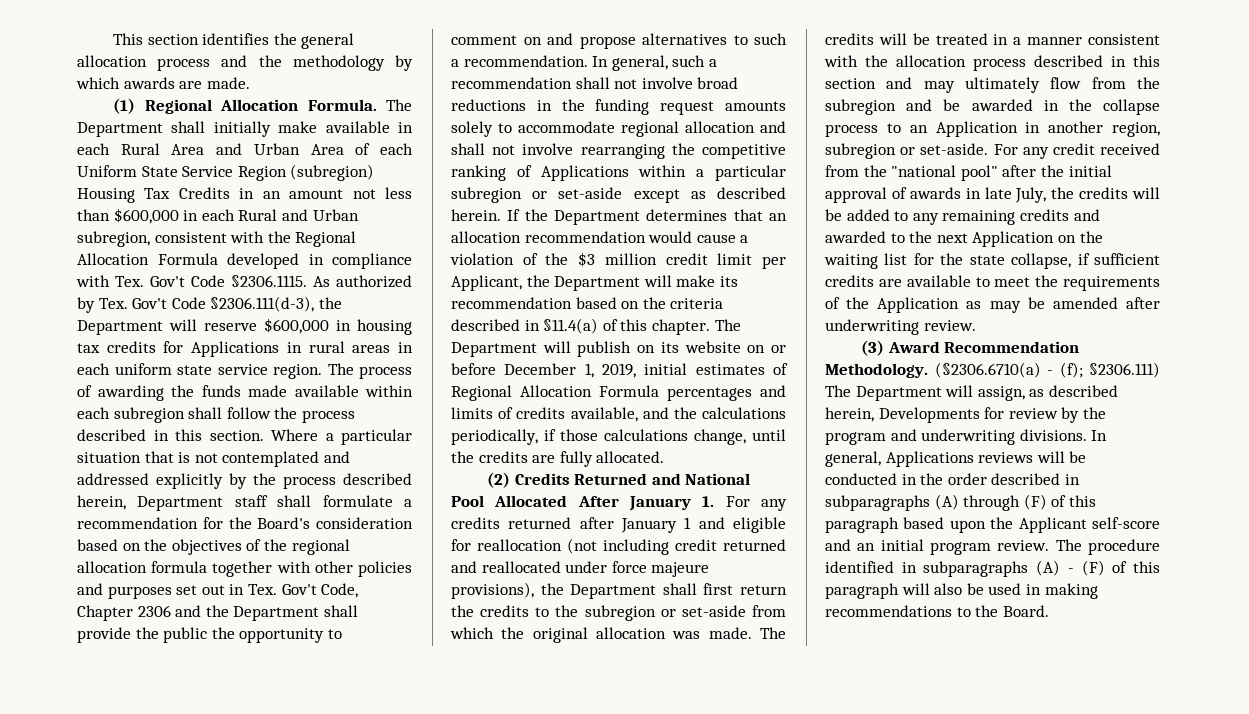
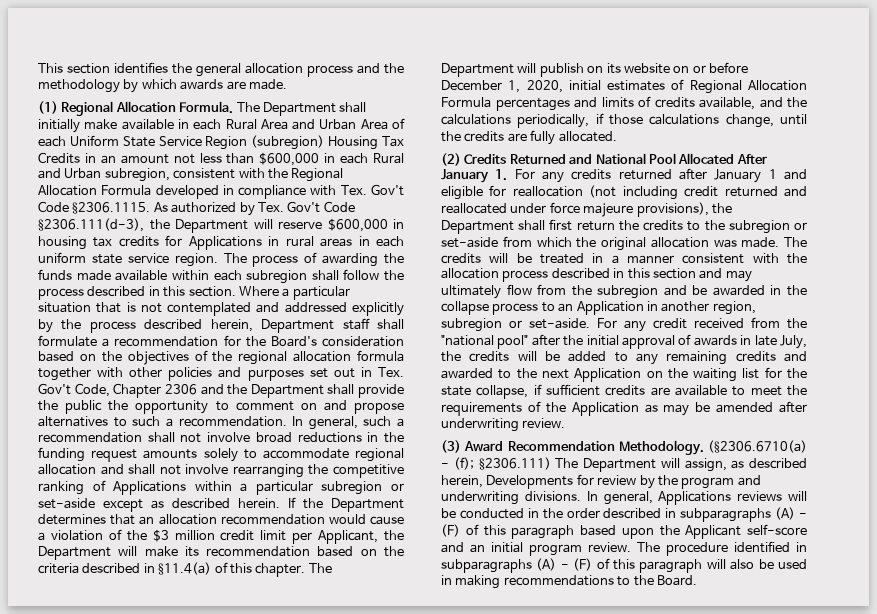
[602,363,636,378] 2019, -> [526,80,563,93] 2020,
[963,495,1021,511] through -> [799,513,807,518] -

